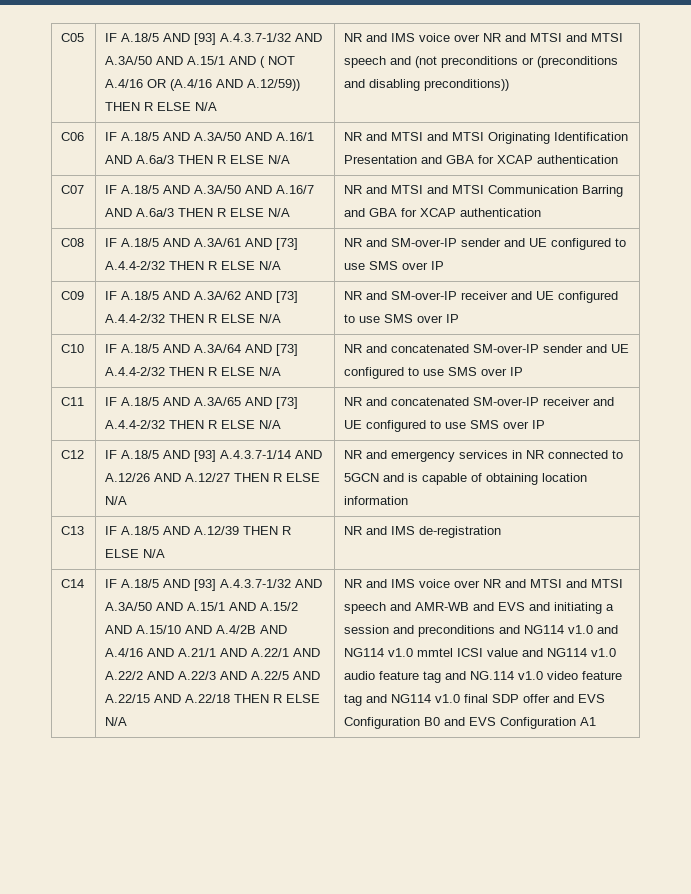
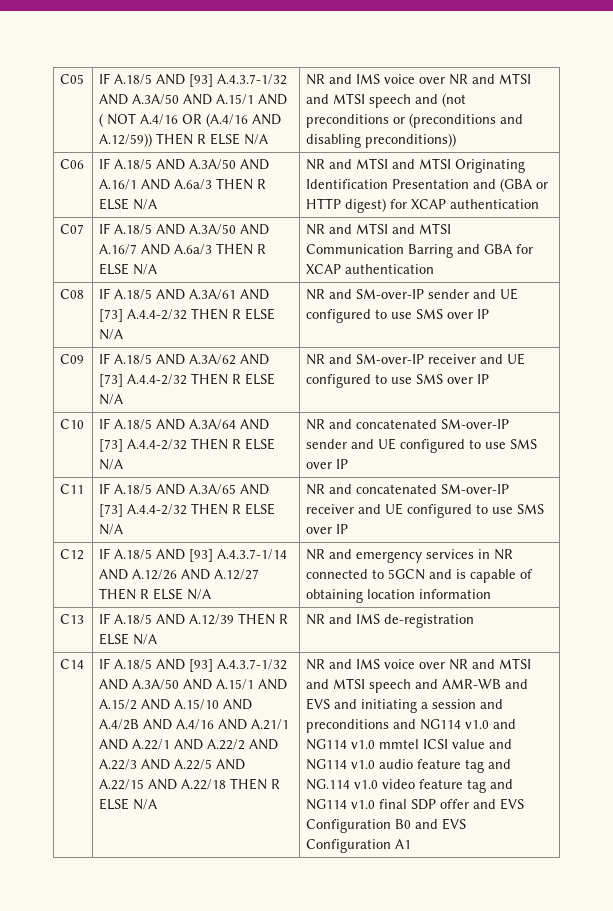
[446,155,475,164] GBA -> [500,178,549,192] [306,198,387,213] (GBA or HTTP digest)

